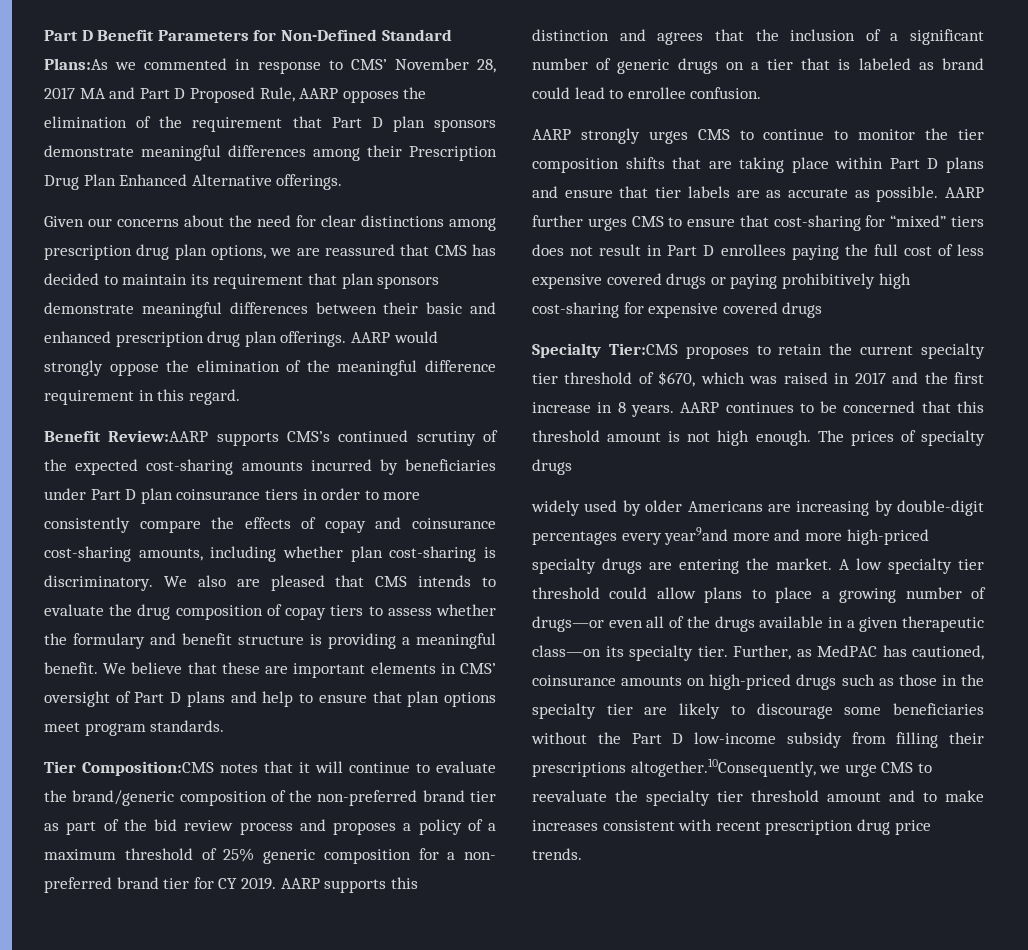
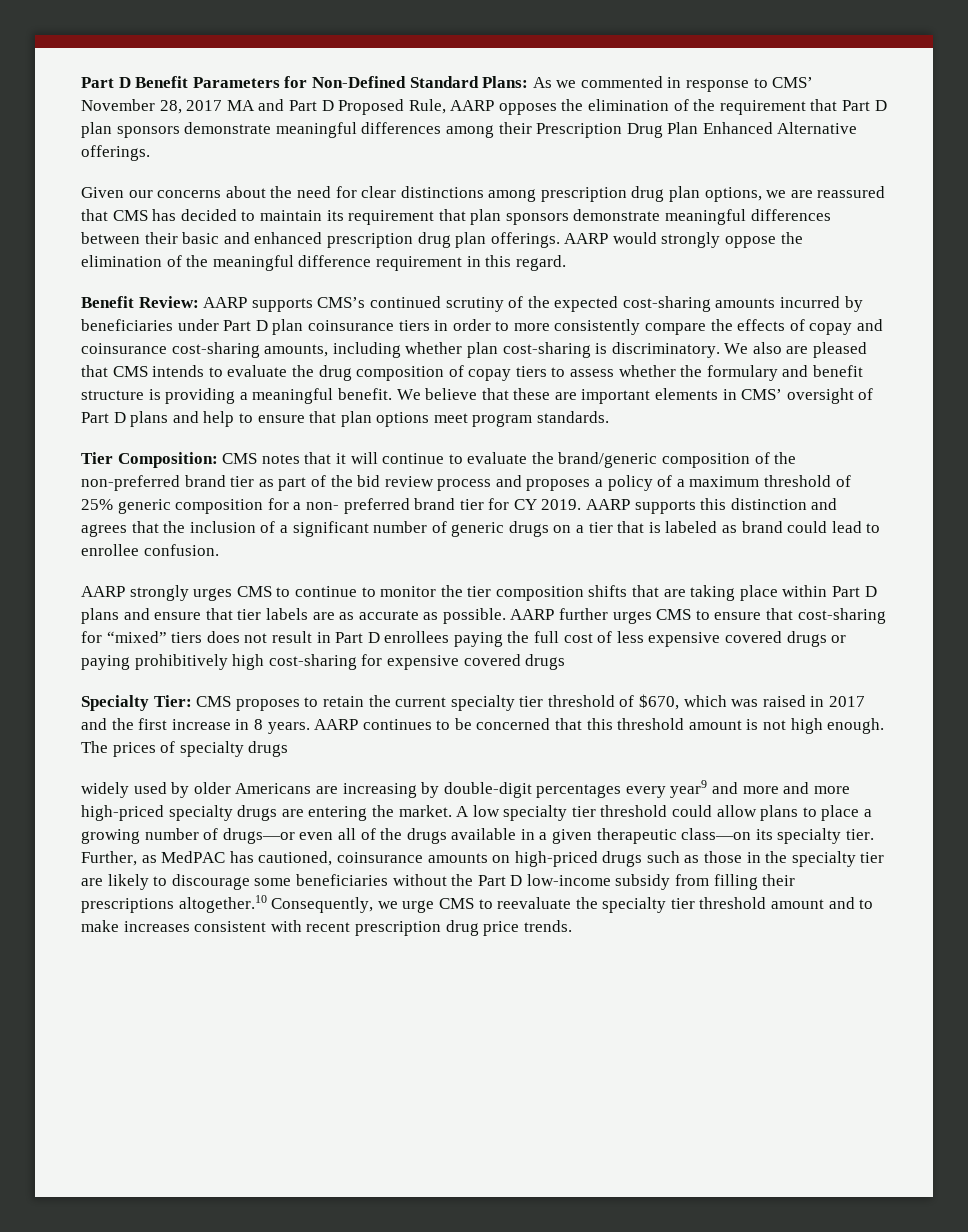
[44,58,108,70] Plans:As -> [482,76,552,88] Plans: As
[108,430,209,442] Review:AARP -> [138,296,248,308] Review: AARP
[82,761,214,776] Composition:CMS -> [117,452,258,468] Composition: CMS
[608,343,678,355] Tier:CMS -> [153,695,232,707] Tier: CMS
[664,527,729,545] year9and -> [670,780,739,798] year9 and
[630,758,816,777] altogether.10Consequently, -> [178,895,374,913] altogether.10 Consequently,

